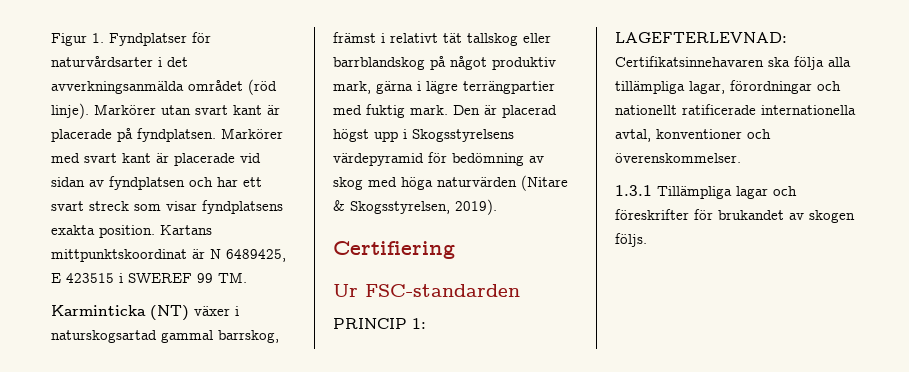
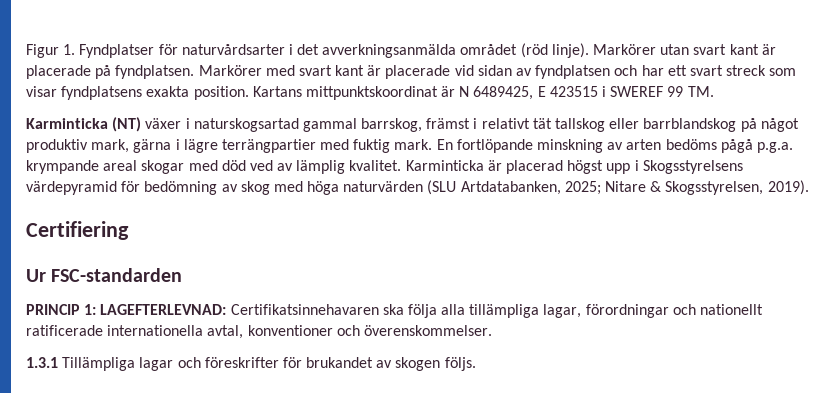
[453,105,480,115] Den -> [436,139,793,153] [26,160,484,174] En fortlöpande minskning av arten bedöms pågå p.g.a. krympande areal skogar med död ved av lämplig kvalitet. Karminticka
[521,175,568,191] (Nitare -> [427,180,647,195] (SLU Artdatabanken, 2025; Nitare

